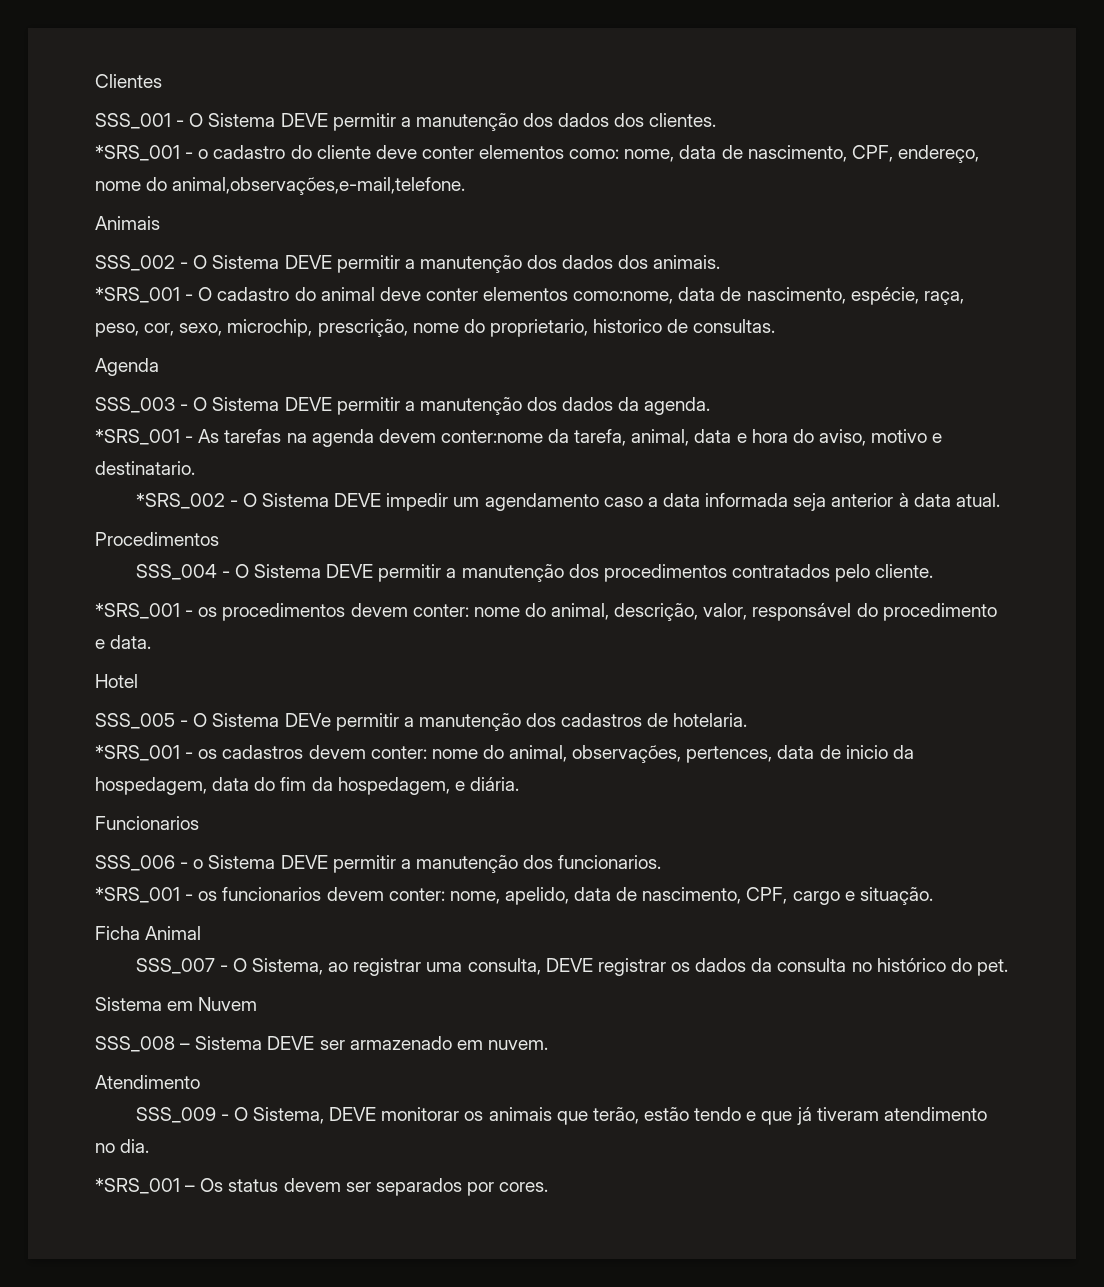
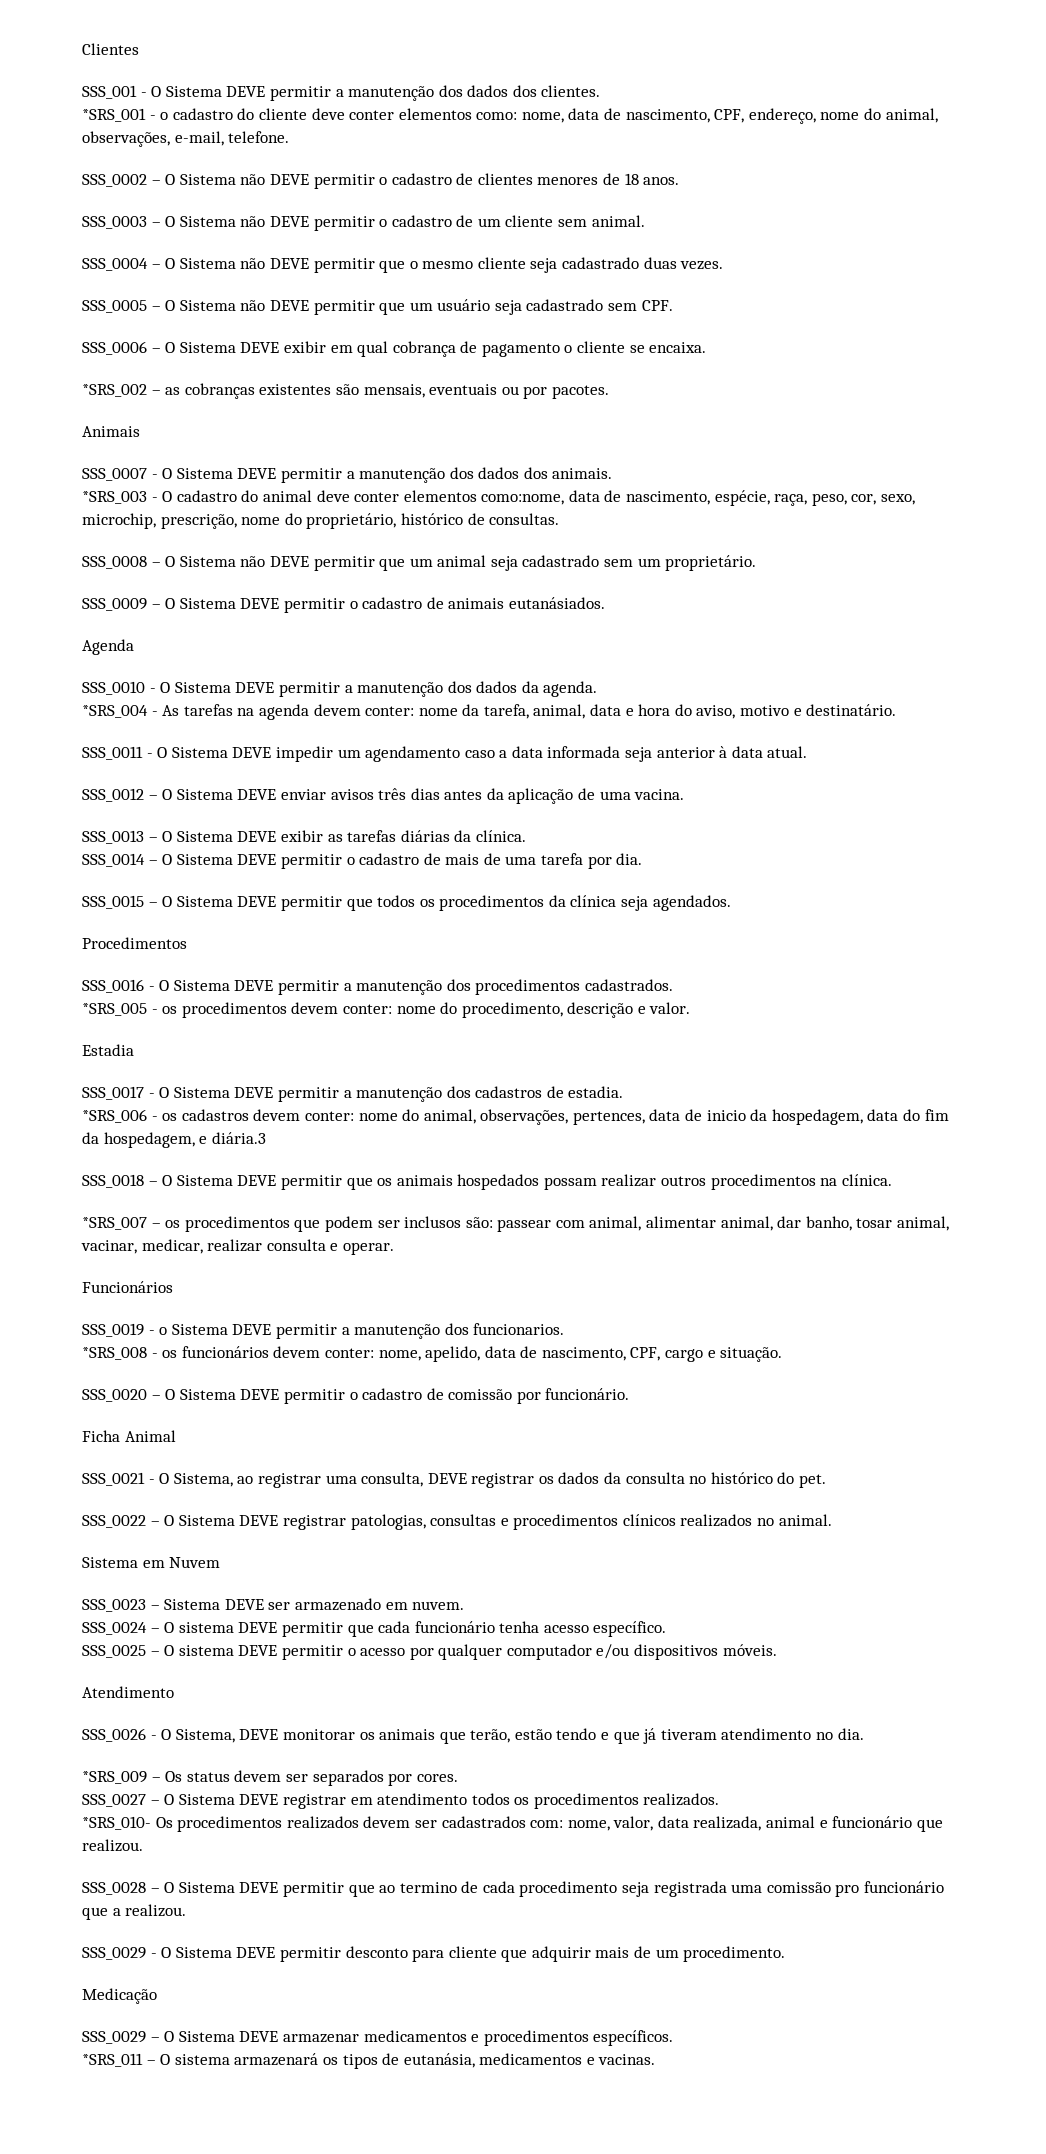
[172,177,466,195] animal,observações,e-mail,telefone. -> [885,108,938,123] [82,131,290,147] [82,173,680,189] [82,215,645,231] [82,257,724,273] [82,299,673,315] [82,341,707,357] [82,383,609,399] animal, observações, e-mail, telefone. // SSS_0002 – O Sistema não DEVE permitir o cadastro de clientes menores de 18 anos. // SSS_0003 – O Sistema não DEVE permitir o cadastro de um cliente sem animal. // SSS_0004 – O Sistema não DEVE permitir que o mesmo cliente seja cadastrado duas vezes. // SSS_0005 – O Sistema não DEVE permitir que um usuário seja cadastrado sem CPF. // SSS_0006 – O Sistema DEVE exibir em qual cobrança de pagamento o cliente se encaixa. // *SRS_002 – as cobranças existentes são mensais, eventuais ou por pacotes.
[95,255,175,271] SSS_002 -> [82,468,147,481] SSS_0007
[95,287,180,303] *SRS_001 -> [82,491,147,504] *SRS_003
[489,319,663,337] proprietario, historico -> [306,513,463,529] proprietário, histórico
(776, 326) none -> [82,555,757,571] [82,597,605,613] // SSS_0008 – O Sistema não DEVE permitir que um animal seja cadastrado sem um proprietário. // SSS_0009 – O Sistema DEVE permitir o cadastro de animais eutanásiados.
[95,397,175,413] SSS_003 -> [82,681,145,695] SSS_0010
[95,429,180,445] *SRS_001 -> [82,705,148,718] *SRS_004
[440,430,543,443] conter:nome -> [365,706,458,716] conter: nome
[95,461,195,475] [135,493,225,509] destinatario. // *SRS_002 -> [806,704,897,716] [82,746,143,760] destinatário. // SSS_0011
(1000, 500) none -> [82,788,685,804] [82,830,526,844] [82,853,643,869] [82,895,731,911] // SSS_0012 – O Sistema DEVE enviar avisos três dias antes da aplicação de uma vacina. // SSS_0013 – O Sistema DEVE exibir as tarefas diárias da clínica. // SSS_0014 – O Sistema DEVE permitir o cadastro de mais de uma tarefa por dia. // SSS_0015 – O Sistema DEVE permitir que todos os procedimentos da clínica seja agendados.
[135,564,217,580] SSS_004 -> [82,979,144,993] SSS_0016
[732,564,934,582] [95,603,180,619] contratados pelo cliente. // *SRS_001 -> [584,979,673,991] [82,1003,147,1016] cadastrados. // *SRS_005
[551,603,997,621] [95,635,152,649] [95,674,138,688] [95,713,331,729] animal, descrição, valor, responsável do procedimento e data. // Hotel // SSS_005 - O Sistema DEVe -> [461,1002,691,1018] [82,1044,134,1056] [82,1086,274,1100] procedimento, descrição e valor. // Estadia // SSS_0017 - O Sistema DEVE
[673,713,748,727] [95,745,180,761] hotelaria. // *SRS_001 -> [568,1086,624,1098] [82,1109,147,1123] estadia. // *SRS_006
[469,777,519,791] [95,816,199,830] [95,855,175,871] diária. // Funcionarios // SSS_006 -> [211,1132,266,1144] [82,1174,892,1190] [82,1216,950,1232] [81,1239,394,1255] [82,1281,173,1293] [82,1323,144,1337] diária.3 // SSS_0018 – O Sistema DEVE permitir que os animais hospedados possam realizar outros procedimentos na clínica. // *SRS_007 – os procedimentos que podem ser inclusos são: passear com animal, alimentar animal, dar banho, tosar animal, vacinar, medicar, realizar consulta e operar. // Funcionários // SSS_0019
[95,887,322,903] *SRS_001 - os funcionarios -> [82,1346,269,1360] *SRS_008 - os funcionários
(933, 896) none -> [82,1388,630,1404] // SSS_0020 – O Sistema DEVE permitir o cadastro de comissão por funcionário.
[135,958,215,974] SSS_007 -> [82,1472,145,1486] SSS_0021
(1008, 967) none -> [82,1514,832,1530] // SSS_0022 – O Sistema DEVE registrar patologias, consultas e procedimentos clínicos realizados no animal.
[95,1036,175,1052] SSS_008 -> [82,1599,146,1612] SSS_0023
(548, 1045) none -> [82,1621,667,1637] [82,1644,777,1660] // SSS_0024 – O sistema DEVE permitir que cada funcionário tenha acesso específico. // SSS_0025 – O sistema DEVE permitir o acesso por qualquer computador e/ou dispositivos móveis.
[135,1107,216,1123] SSS_009 -> [82,1728,146,1742] SSS_0026
[95,1178,180,1194] *SRS_001 -> [82,1771,147,1784] *SRS_009
(549, 1187) none -> [82,1793,720,1809] [82,1816,943,1832] [82,1839,143,1852] [82,1881,945,1897] [82,1904,187,1920] [82,1946,786,1962] [82,1988,157,2004] [82,2030,674,2046] [82,2053,656,2069] // SSS_0027 – O Sistema DEVE registrar em atendimento todos os procedimentos realizados. // *SRS_010- Os procedimentos realizados devem ser cadastrados com: nome, valor, data realizada, animal e funcionário que realizou. // SSS_0028 – O Sistema DEVE permitir que ao termino de cada procedimento seja registrada uma comissão pro funcionário que a realizou. // SSS_0029 - O Sistema DEVE permitir desconto para cliente que adquirir mais de um procedimento. // Medicação // SSS_0029 – O Sistema DEVE armazenar medicamentos e procedimentos específicos. // *SRS_011 – O sistema armazenará os tipos de eutanásia, medicamentos e vacinas.

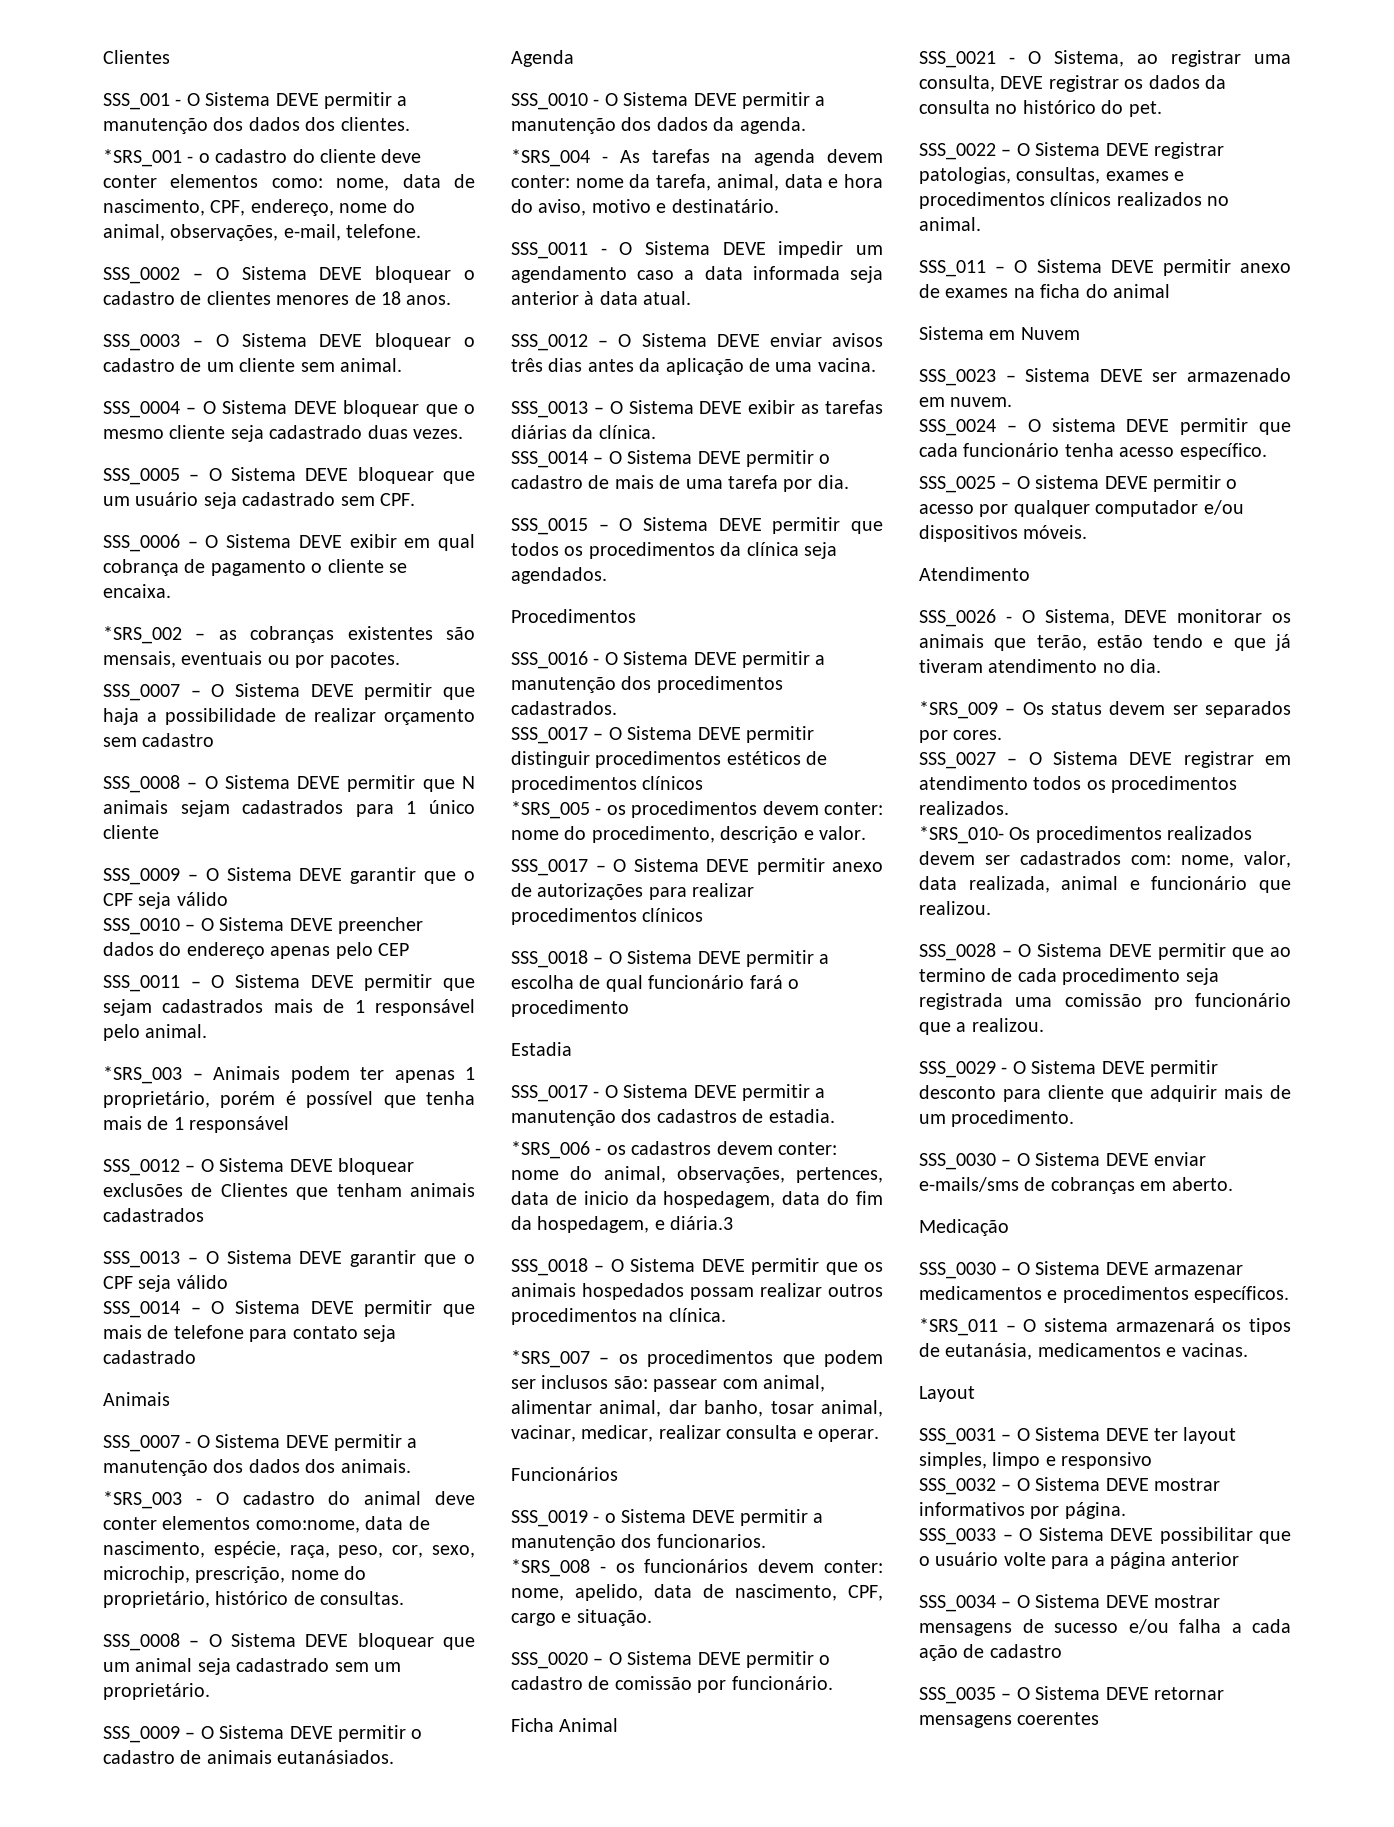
[240,174,375,189] não DEVE permitir -> [319,266,452,283] DEVE bloquear
[240,216,375,231] não DEVE permitir -> [319,333,452,350] DEVE bloquear
[240,258,375,273] não DEVE permitir -> [293,400,420,417] DEVE bloquear
[240,300,375,315] não DEVE permitir -> [305,467,434,484] DEVE bloquear
(609, 392) none -> [103,683,475,701] [103,708,475,725] [103,733,215,747] [103,775,475,793] [103,800,475,817] [103,825,159,839] [103,867,475,885] [103,892,228,909] [103,917,423,935] [103,942,409,959] [103,974,475,992] [103,999,475,1016] [103,1024,208,1041] [103,1066,475,1084] [103,1091,475,1108] [103,1116,290,1133] [103,1158,414,1176] [103,1183,475,1200] [103,1208,204,1222] [103,1250,475,1268] [103,1275,228,1292] [103,1300,475,1318] [103,1325,396,1342] [103,1350,196,1364] // SSS_0007 – O Sistema DEVE permitir que haja a possibilidade de realizar orçamento sem cadastro // SSS_0008 – O Sistema DEVE permitir que N animais sejam cadastrados para 1 único cliente // SSS_0009 – O Sistema DEVE garantir que o CPF seja válido // SSS_0010 – O Sistema DEVE preencher dados do endereço apenas pelo CEP // SSS_0011 – O Sistema DEVE permitir que sejam cadastrados mais de 1 responsável pelo animal. // *SRS_003 – Animais podem ter apenas 1 proprietário, porém é possível que tenha mais de 1 responsável // SSS_0012 – O Sistema DEVE bloquear exclusões de Clientes que tenham animais cadastrados // SSS_0013 – O Sistema DEVE garantir que o CPF seja válido // SSS_0014 – O Sistema DEVE permitir que mais de telefone para contato seja cadastrado
[240,556,375,571] não DEVE permitir -> [305,1633,434,1650] DEVE bloquear
(673, 985) none -> [511,726,814,744] [511,751,828,768] [511,776,704,793] // SSS_0017 – O Sistema DEVE permitir distinguir procedimentos estéticos de procedimentos clínicos
(691, 1008) none -> [511,858,883,876] [511,883,755,900] [511,908,704,925] [511,950,830,968] [511,975,799,992] [511,1000,629,1017] // SSS_0017 – O Sistema DEVE permitir anexo de autorizações para realizar procedimentos clínicos // SSS_0018 – O Sistema DEVE permitir a escolha de qual funcionário fará o procedimento
[430,1514,497,1526] consultas -> [1016,167,1169,184] consultas, exames
(832, 1520) none -> [919,259,1291,277] [919,284,1170,298] // SSS_011 – O Sistema DEVE permitir anexo de exames na ficha do animal
(786, 1954) none -> [919,1152,1206,1170] [919,1177,1233,1194] // SSS_0030 – O Sistema DEVE enviar e-mails/sms de cobranças em aberto.
[82,2031,146,2044] SSS_0029 -> [919,1262,996,1279] SSS_0030
(656, 2059) none -> [919,1386,975,1402] [919,1427,1237,1445] [919,1452,1153,1469] [919,1477,1220,1495] [919,1502,1126,1519] [919,1527,1291,1545] [919,1552,1240,1569] [919,1594,1220,1612] [919,1619,1291,1636] [919,1644,1062,1661] [919,1686,1224,1704] [919,1712,1100,1728] // Layout // SSS_0031 – O Sistema DEVE ter layout simples, limpo e responsivo // SSS_0032 – O Sistema DEVE mostrar informativos por página. // SSS_0033 – O Sistema DEVE possibilitar que o usuário volte para a página anterior // SSS_0034 – O Sistema DEVE mostrar mensagens de sucesso e/ou falha a cada ação de cadastro // SSS_0035 – O Sistema DEVE retornar mensagens coerentes

